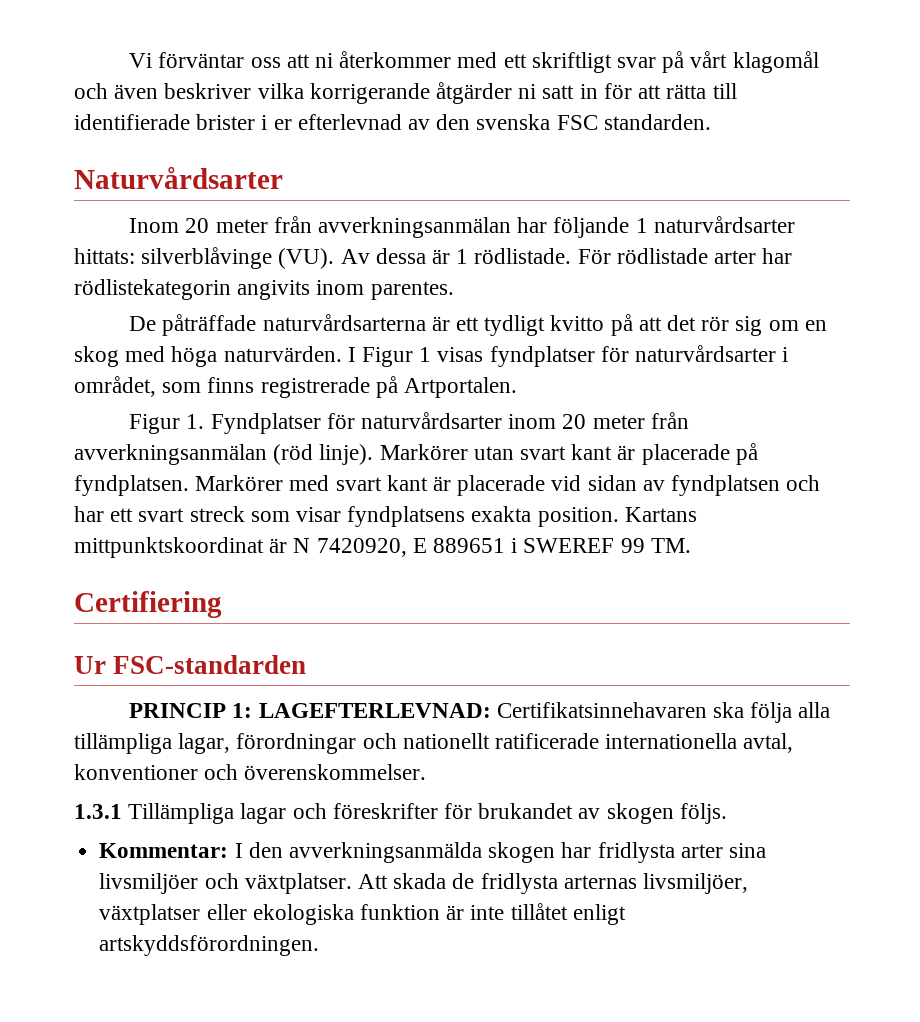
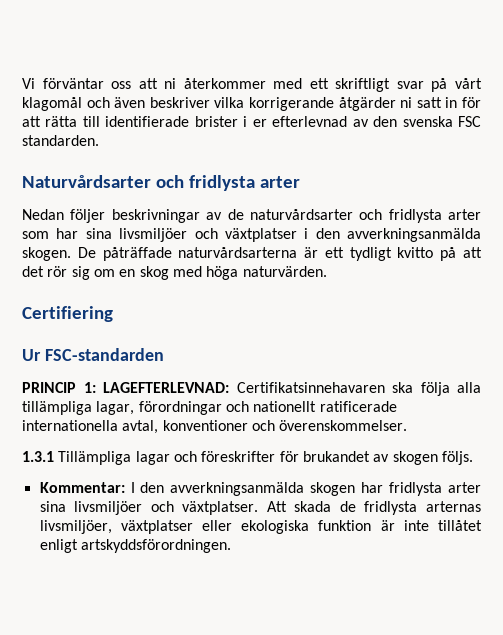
[129,216,795,238] [74,247,793,269] [74,279,454,300] // Inom 20 meter från avverkningsanmälan har följande 1 naturvårdsarter hittats: silverblåvinge (VU). Av dessa är 1 rödlistade. För rödlistade arter har rödlistekategorin angivits inom parentes. // -> [155,175,300,191] [22,209,481,223] [22,228,481,242] [22,247,71,261] och fridlysta arter // Nedan följer beskrivningar av de naturvårdsarter och fridlysta arter som har sina livsmiljöer och växtplatser i den avverkningsanmälda skogen.
[347,345,789,367] [74,376,518,398] [129,412,689,434] [74,443,758,465] [74,475,821,496] [74,506,697,527] [74,537,691,558] I Figur 1 visas fyndplatser för naturvårdsarter i området, som finns registrerade på Artportalen. // Figur 1. Fyndplatser för naturvårdsarter inom 20 meter från avverkningsanmälan (röd linje). Markörer utan svart kant är placerade på fyndplatsen. Markörer med svart kant är placerade vid sidan av fyndplatsen och har ett svart streck som visar fyndplatsens exakta position. Kartans mittpunktskoordinat är N 7420920, E 889651 i SWEREF 99 TM. -> (327, 271) none

